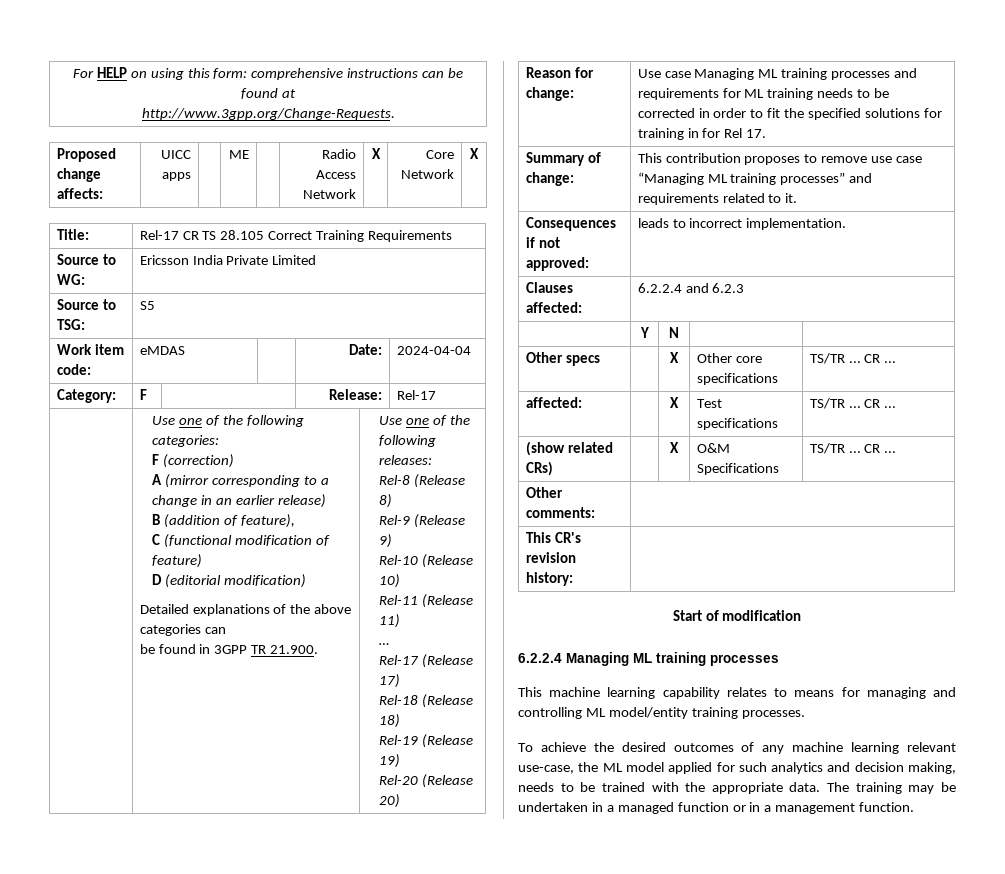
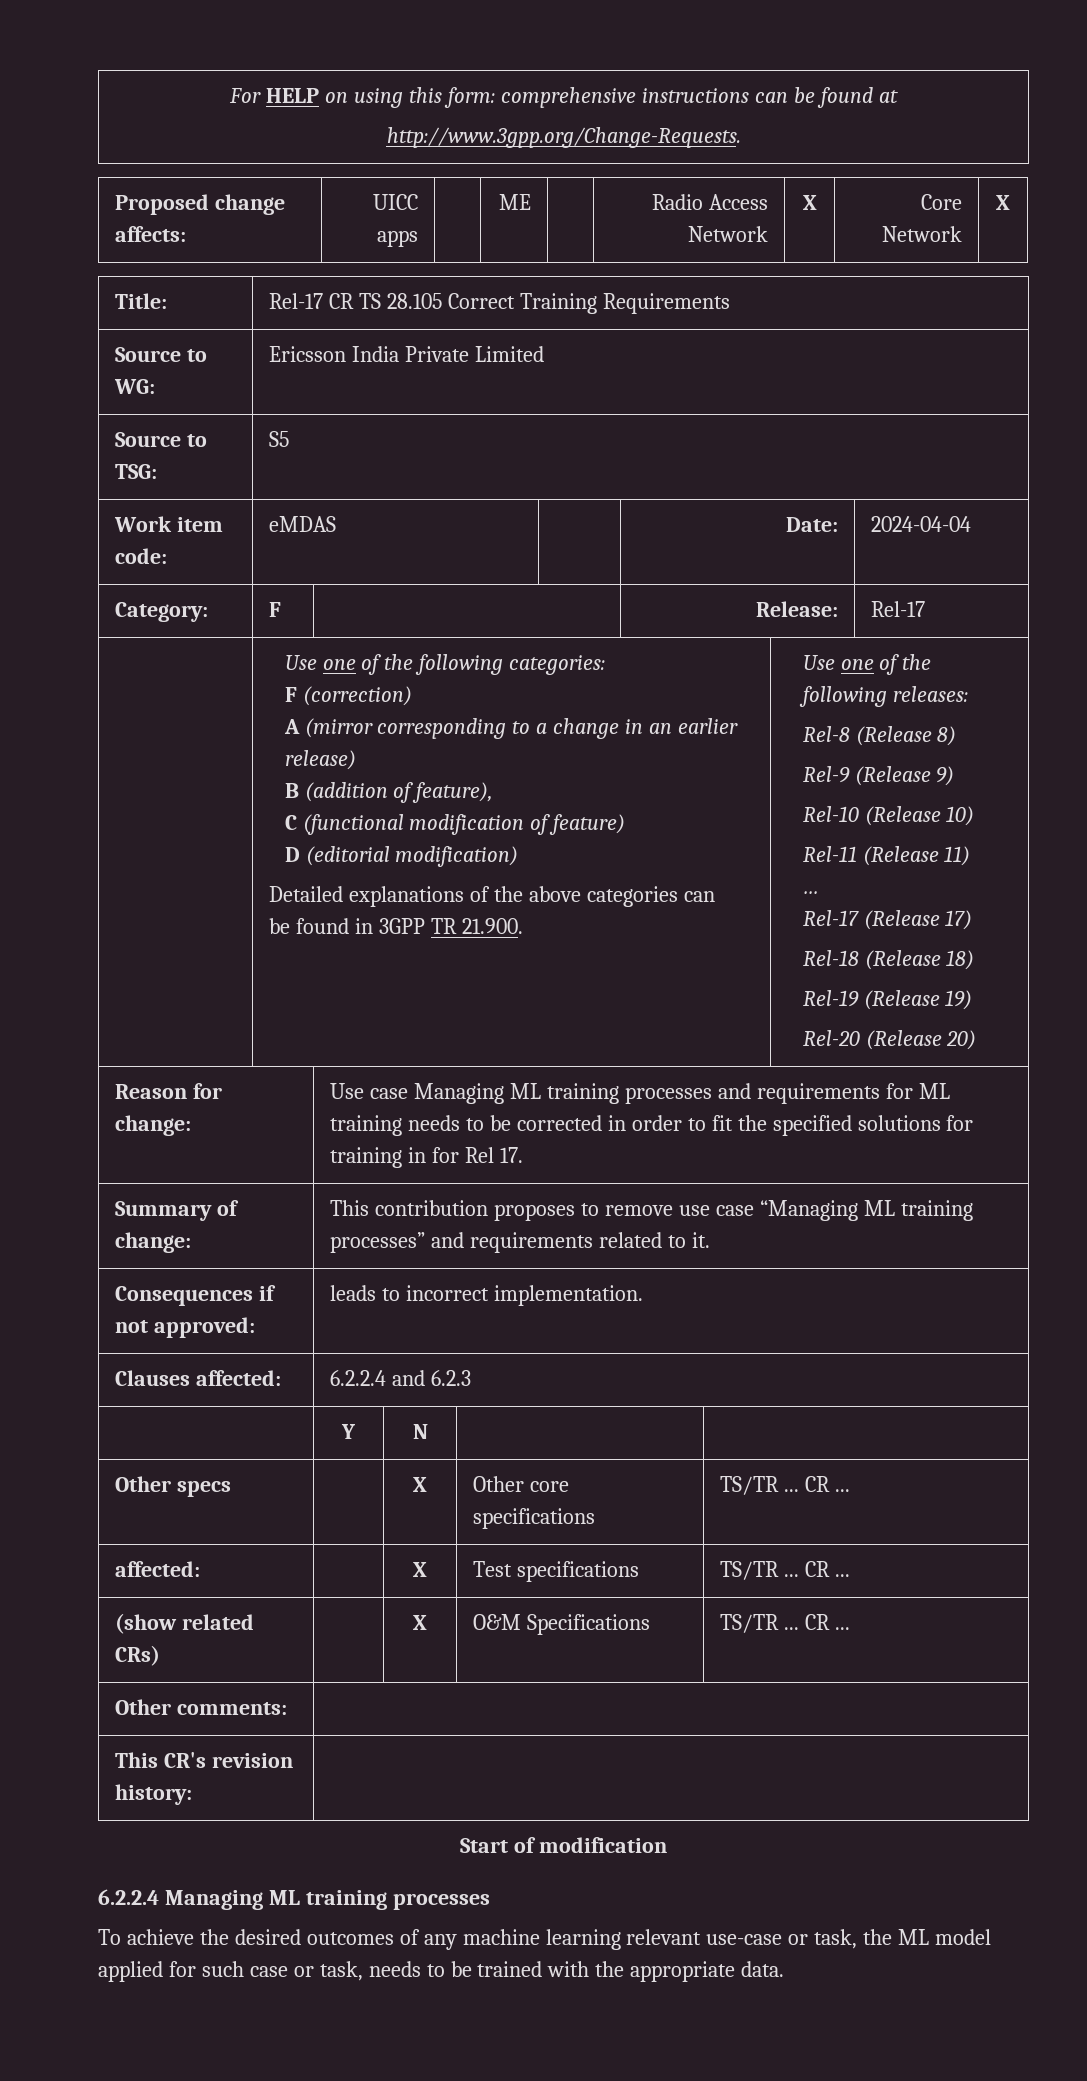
[518,687,956,699] [518,707,805,719] // This machine learning capability relates to means for managing and controlling ML model/entity training processes. -> (490, 1901) none
[518,765,574,774] use-case, -> [706,1929,858,1949] use-case or task,
[771,762,956,774] analytics and decision making, -> [249,1961,363,1981] case or task,
[827,782,956,794] [518,802,915,814] The training may be undertaken in a managed function or in a management function. -> (785, 1969) none

